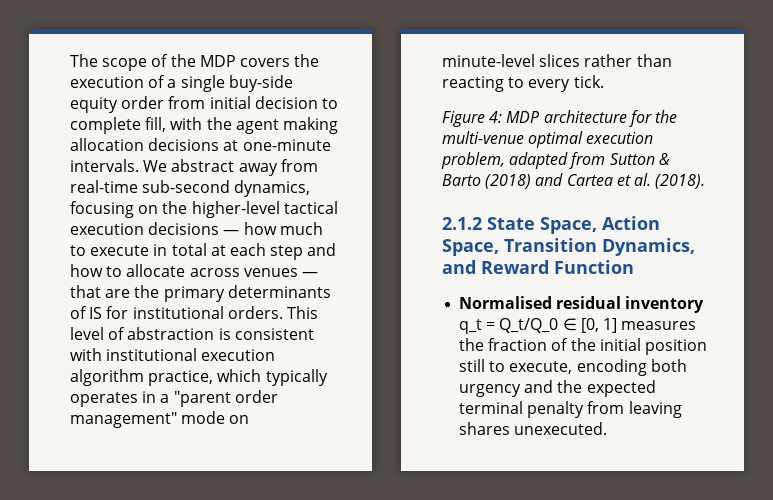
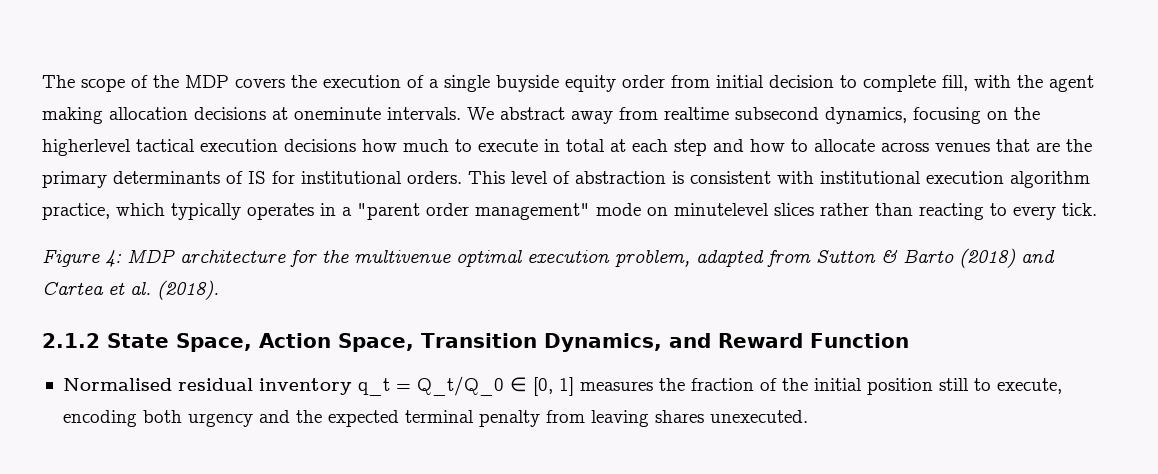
[228,75,293,92] buy-side -> [496,75,559,92] buyside
[242,139,331,151] one-minute -> [294,107,381,120] oneminute
[70,180,231,193] real-time sub-second -> [664,107,819,120] realtime subsecond
[191,201,280,218] higher-level -> [42,139,131,156] higherlevel
[223,230,240,235] — -> (356, 145) none
[301,272,318,277] — -> (990, 147) none
[442,54,535,67] minute-level -> [674,203,769,216] minutelevel
[442,131,524,144] multi-venue -> [354,250,451,263] multivenue

